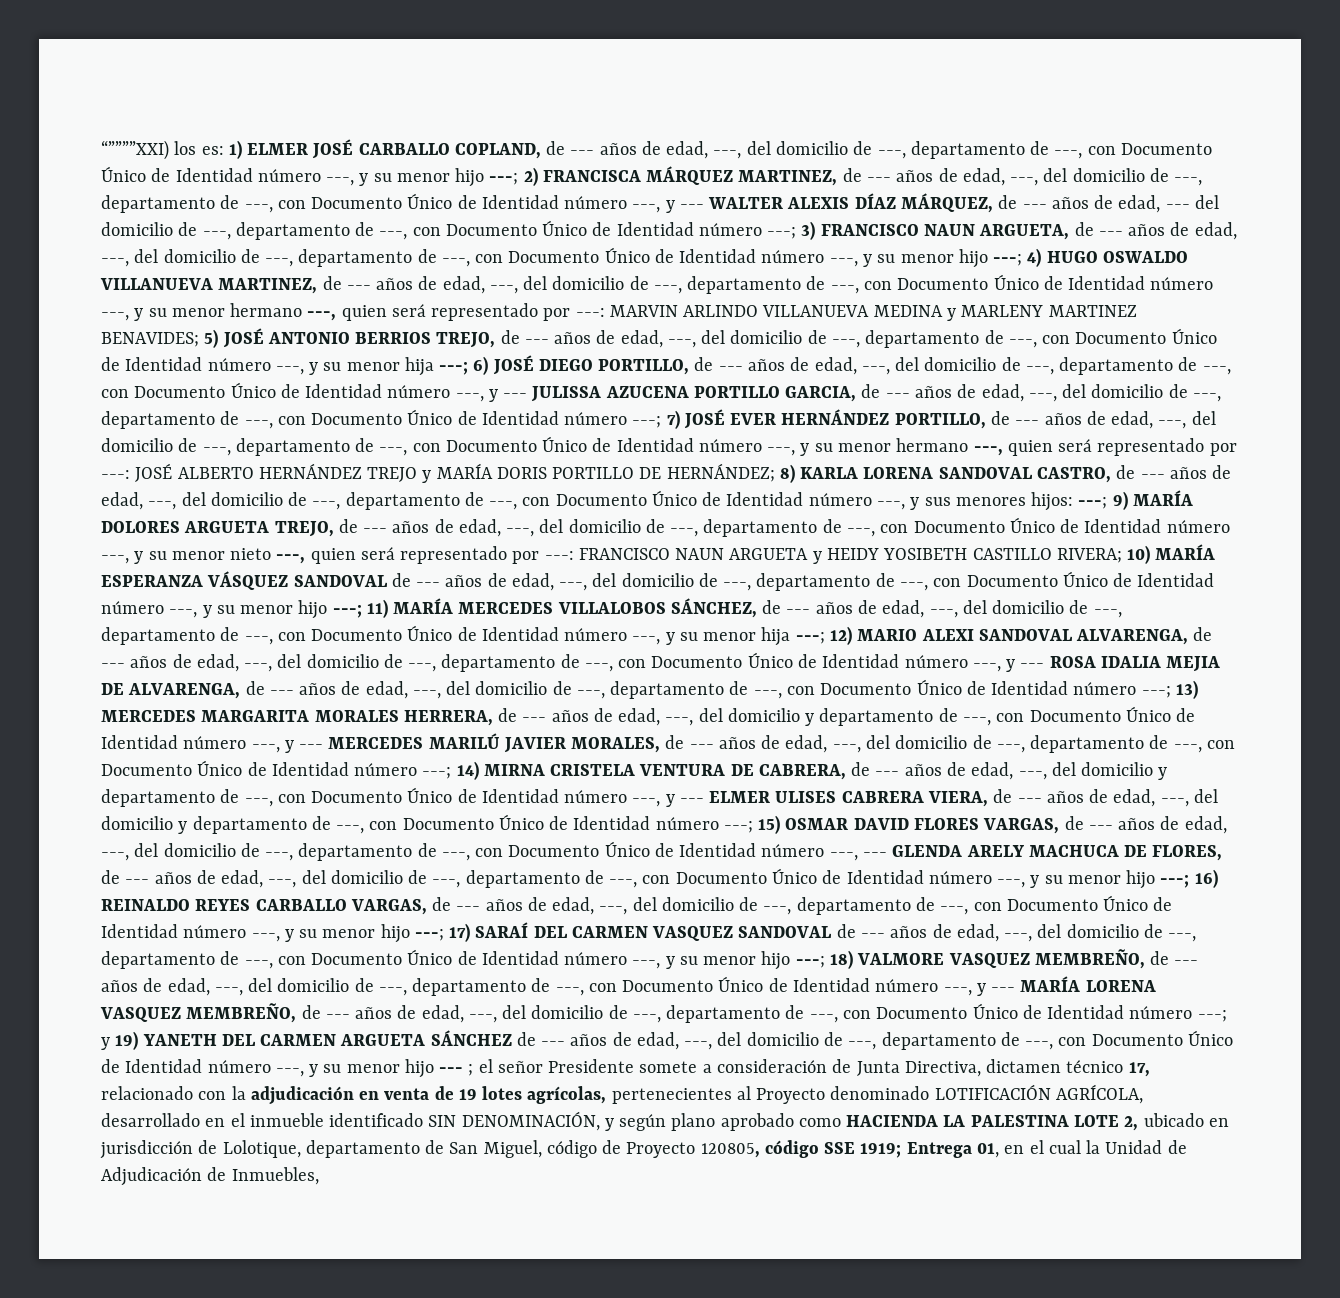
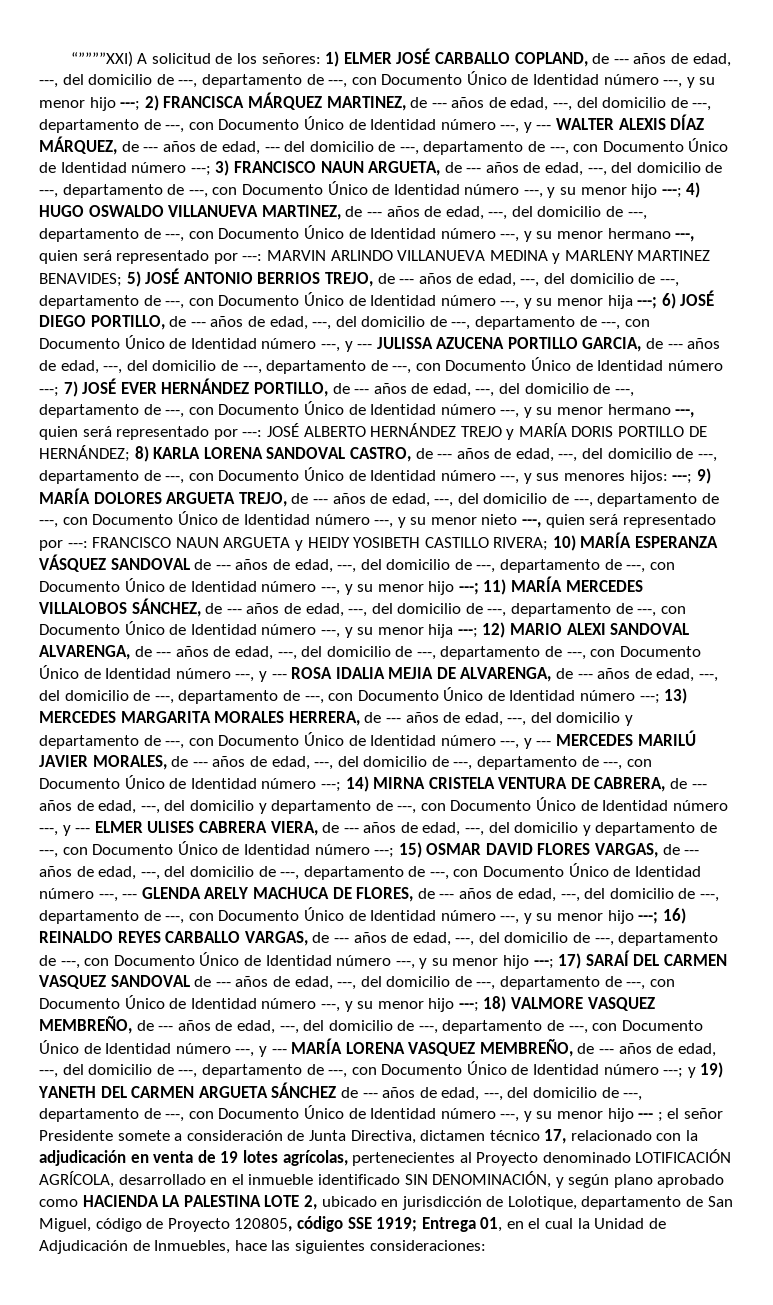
[174,141,224,155] los es: -> [137,53,321,64] A solicitud de los señores:
(319, 1176) none -> [234,1240,486,1254] hace las siguientes consideraciones:

